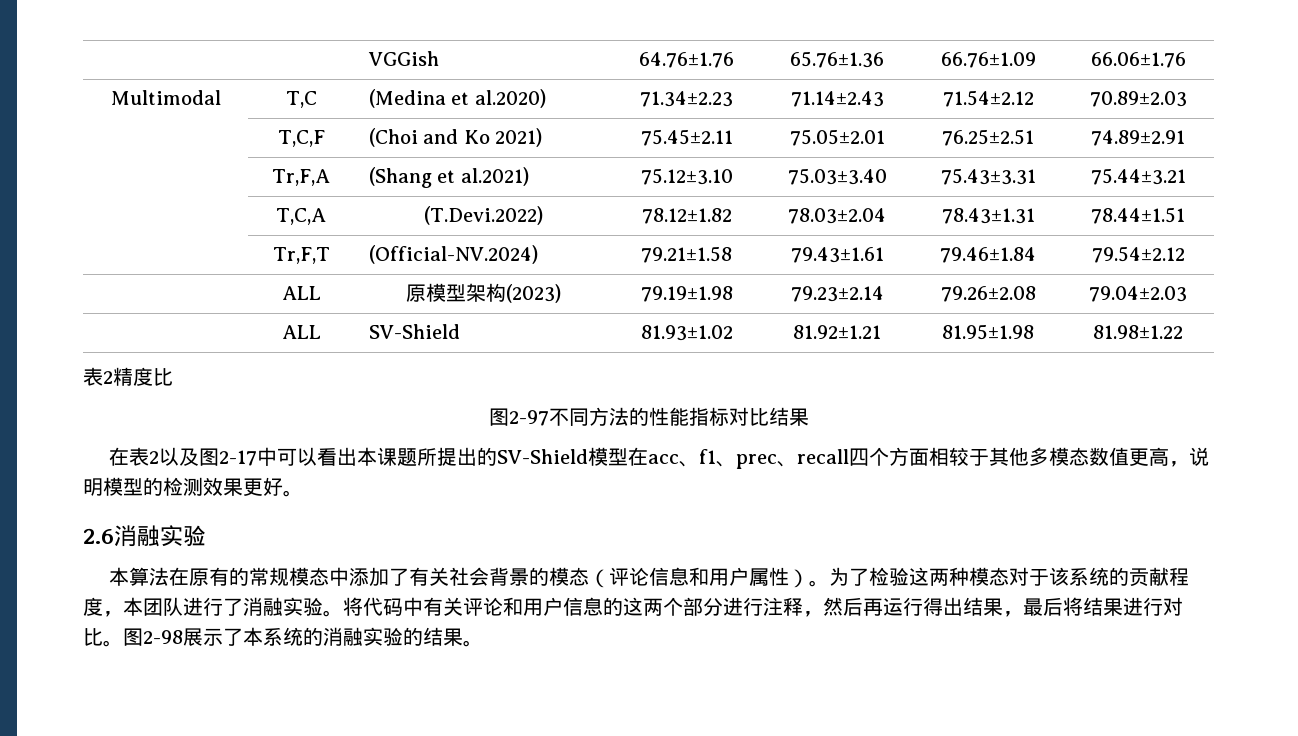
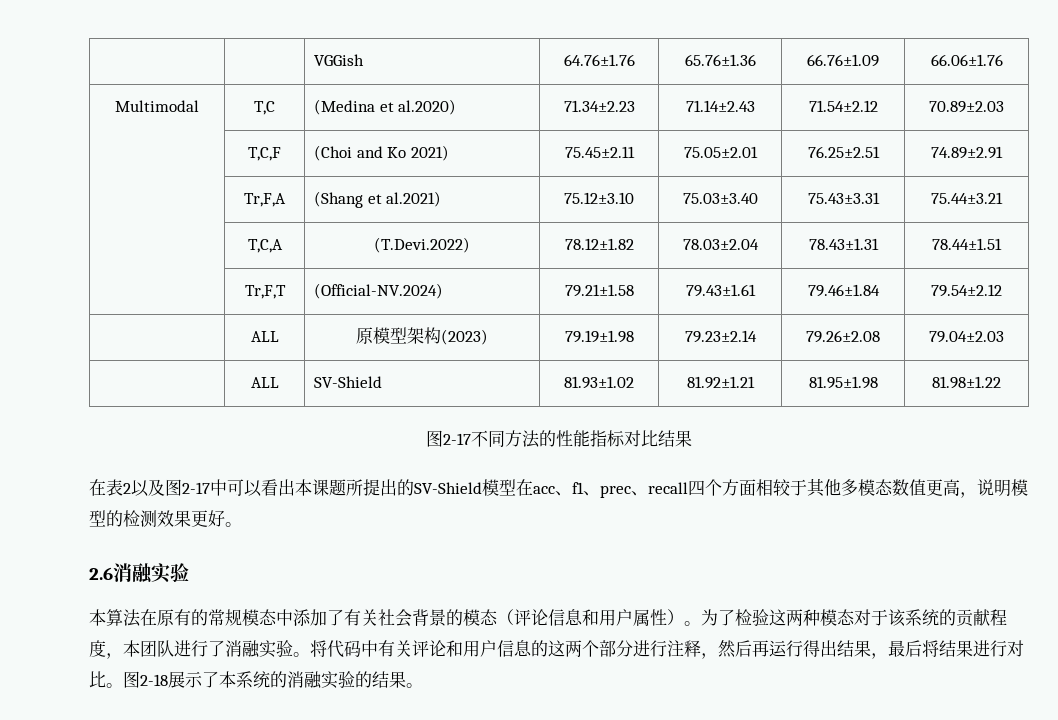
[83,367,173,386] [489,408,549,426] // 表2精度比 // 图2-97 -> [426,430,471,447] // 图2-17
[143,630,183,644] 2-98 -> [140,674,168,686] 2-18

